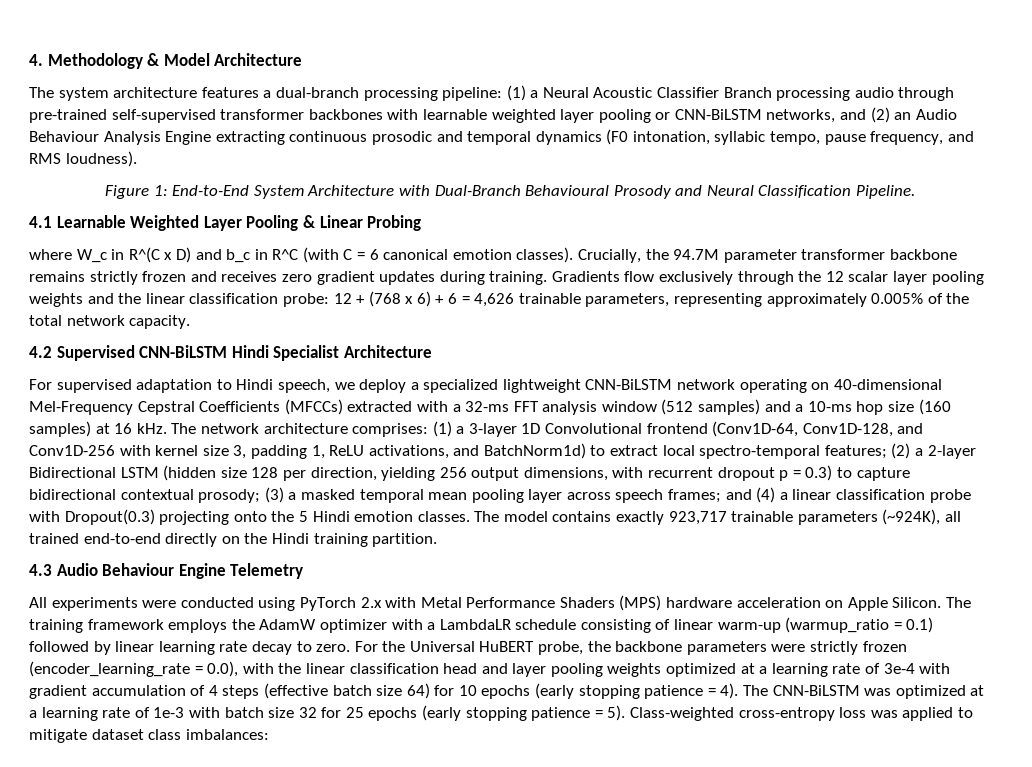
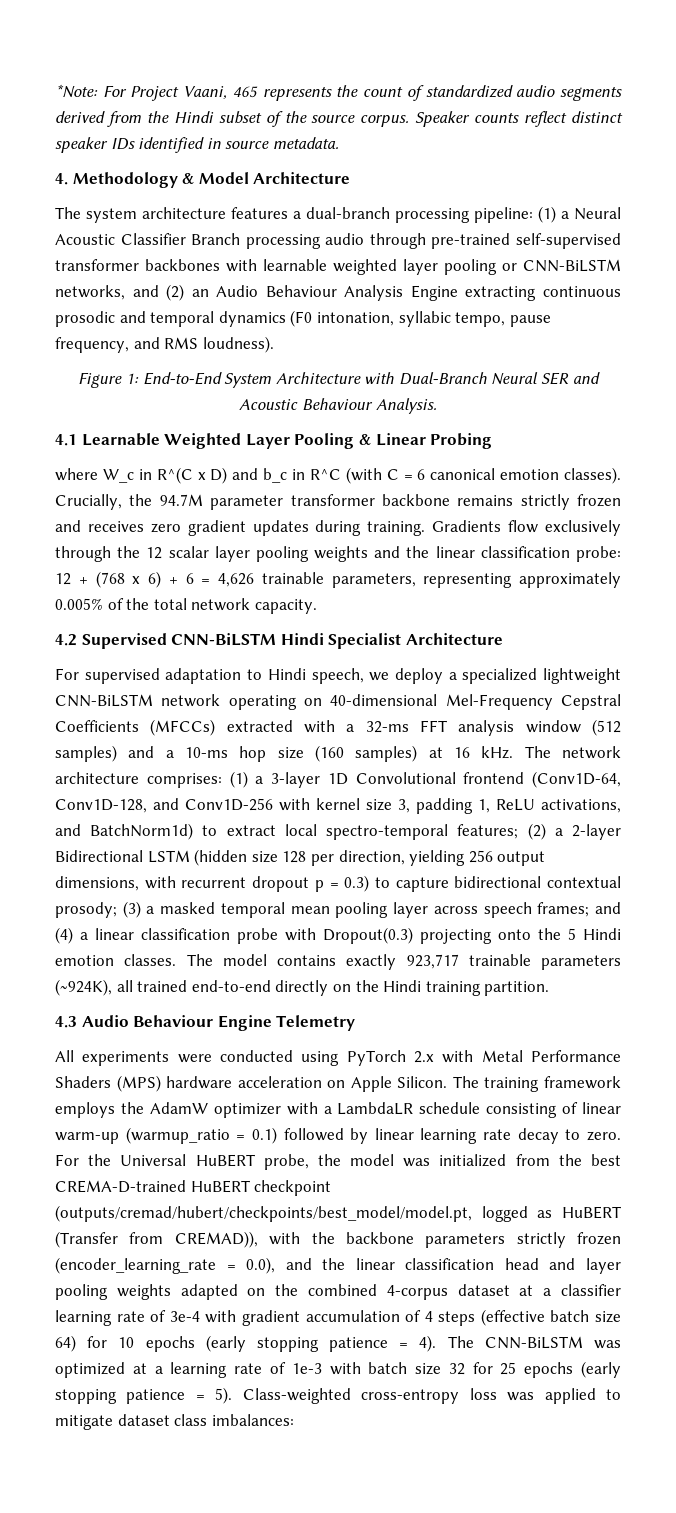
(29, 60) none -> [55,84,623,101] [55,111,623,127] [55,137,339,153] *Note: For Project Vaani, 465 represents the count of standardized audio segments derived from the Hindi subset of the source corpus. Speaker counts reflect distinct speaker IDs identified in source metadata. //
[525,185,916,199] Behavioural Prosody and Neural Classification Pipeline. -> [491,372,600,385] [239,398,437,414] Neural SER and Acoustic Behaviour Analysis.
(611, 646) none -> [350,1154,621,1167] [55,1180,332,1196] [55,1205,621,1222] [55,1231,335,1248] model was initialized from the best CREMA-D-trained HuBERT checkpoint (outputs/cremad/hubert/checkpoints/best_model/model.pt, logged as HuBERT (Transfer from CREMAD)), with the
[771,644,806,652] were -> (506, 1240) none
[242,663,274,674] with -> [285,1258,312,1270] and
[666,663,768,677] optimized at a -> [180,1284,622,1300] adapted on the combined 4-corpus dataset at a classifier

